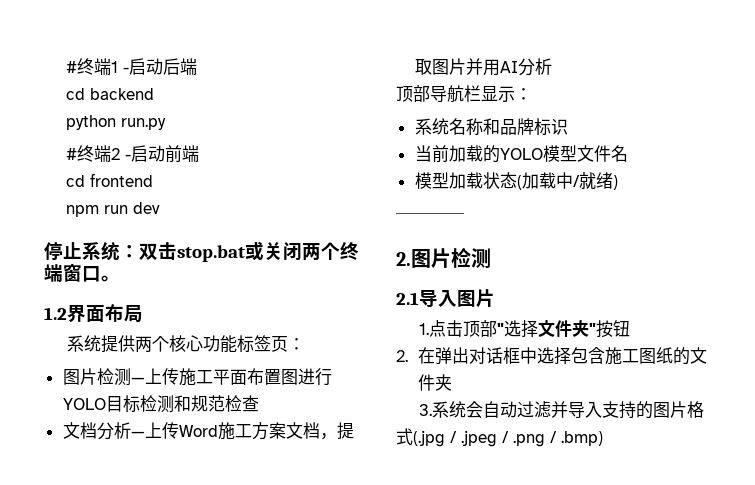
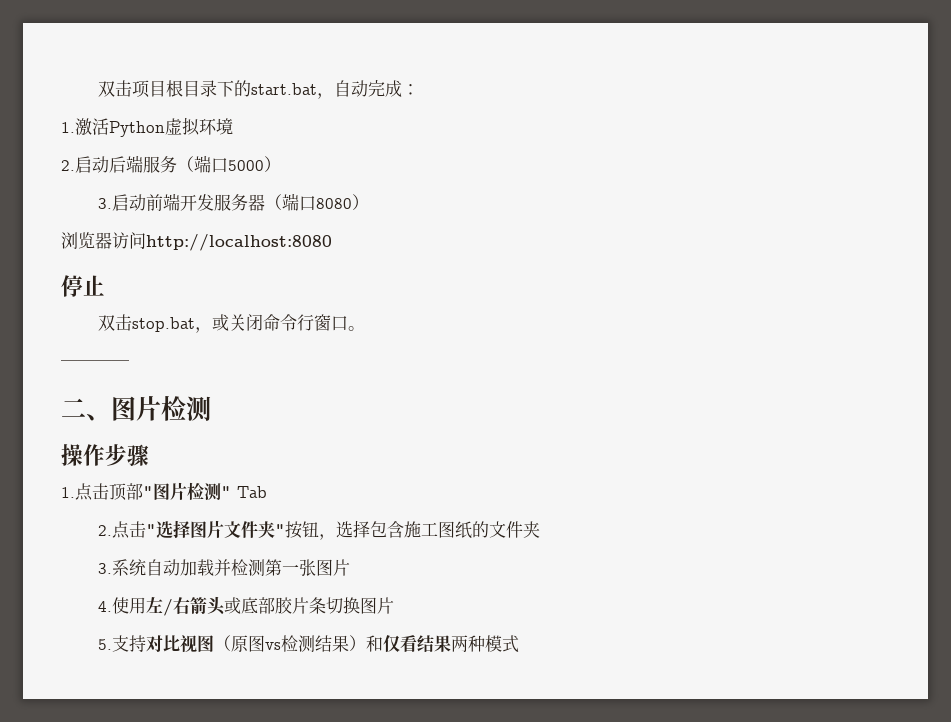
[65,58,197,75] [65,88,154,100] [65,115,166,130] [65,145,199,163] [65,173,153,187] [65,202,160,217] #终端1 -启动后端 // cd backend // python run.py // #终端2 -启动前端 // cd frontend // npm run dev -> [97,80,419,99] [61,117,233,137] [61,155,281,173] [97,193,369,211] [61,232,332,251] 双击项目根目录下的start.bat，自动完成： // 1.激活Python虚拟环境 // 2.启动后端服务（端口5000） // 3.启动前端开发服务器（端口8080） // 浏览器访问http://localhost:8080
[82,241,139,261] 系统： -> (105, 285) //
[245,241,359,261] [44,264,120,282] [44,304,143,323] [67,335,306,353] [62,368,332,386] [62,395,259,413] [62,422,354,440] [414,58,552,76] [396,85,532,102] [414,118,568,136] [414,145,628,163] [414,172,618,190] 或关闭两个终端窗口。 // 1.2界面布局 // 系统提供两个核心功能标签页： // 图片检测—上传施工平面布置图进行YOLO目标检测和规范检查 // 文档分析—上传Word施工方案文档，提取图片并用AI分析 // 顶部导航栏显示： // 系统名称和品牌标识 // 当前加载的YOLO模型文件名 // 模型加载状态(加载中/就绪) -> [194,314,365,333] ，或关闭命令行窗口。
[396,252,411,266] 2. -> [61,398,111,421] 二、
[396,289,495,308] 2.1导入图片 -> [61,444,149,466] 操作步骤
[504,320,539,338] 选择 -> [153,482,267,500] [97,520,224,539] 图片检测" Tab // 2.点击"选择图片
[396,347,537,365] // 2.在弹出对话框中 -> [318,534,336,540] ，
[466,401,705,419] [396,428,603,447] 会自动过滤并导入支持的图片格式(.jpg / .jpeg / .png / .bmp) -> [145,559,350,576] [97,596,394,616] [97,635,519,653] 自动加载并检测第一张图片 // 4.使用左/右箭头或底部胶片条切换图片 // 5.支持对比视图（原图vs检测结果）和仅看结果两种模式

